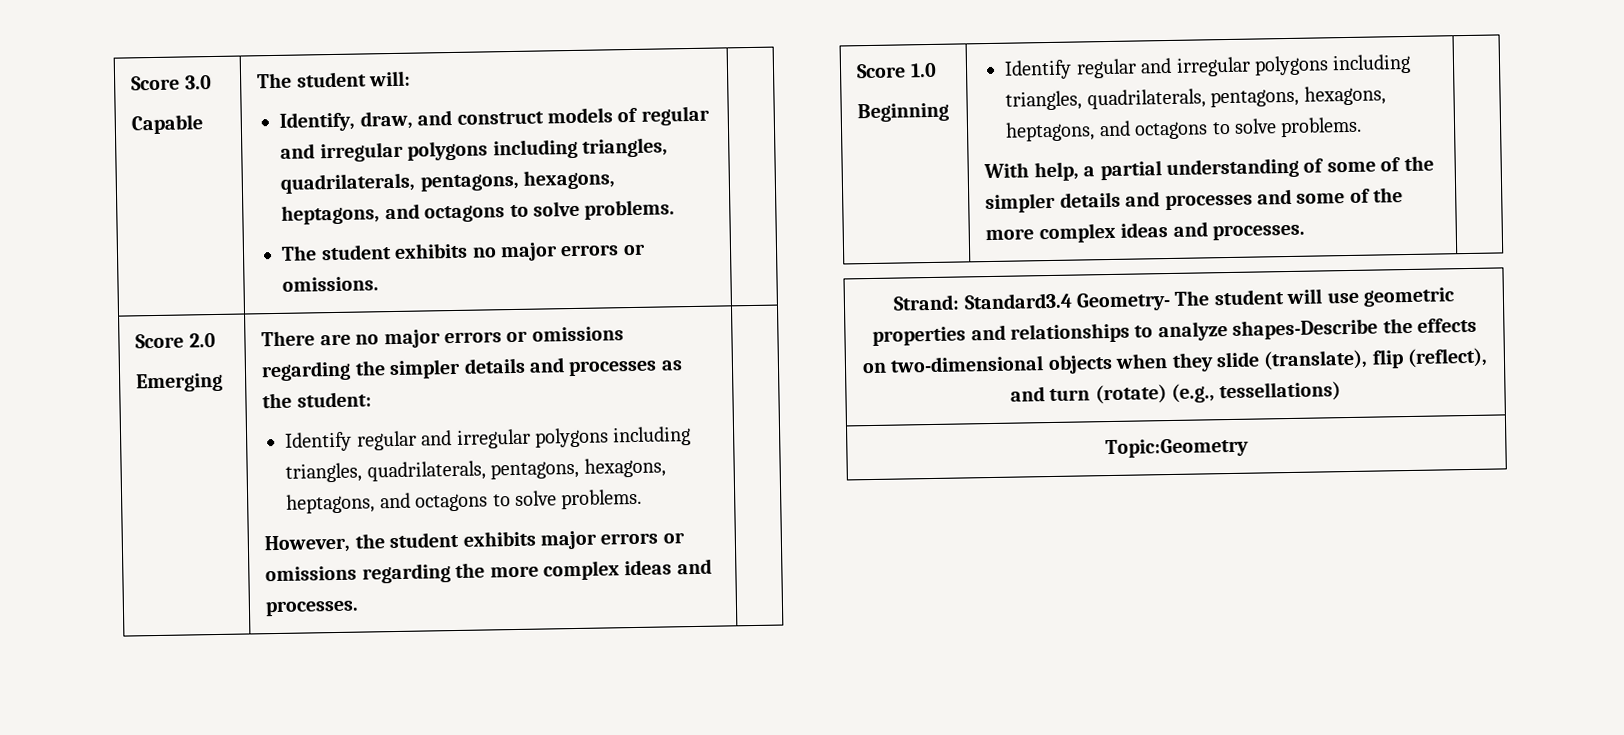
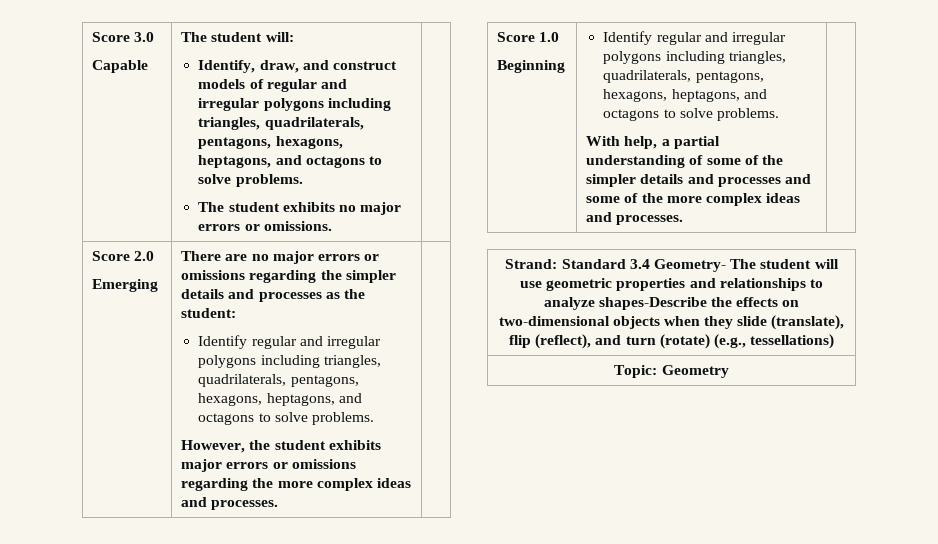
[963,292,1073,310] Standard3.4 -> [561,259,650,269] Standard 3.4
[1105,437,1249,459] Topic:Geometry -> [614,365,729,378] Topic: Geometry

